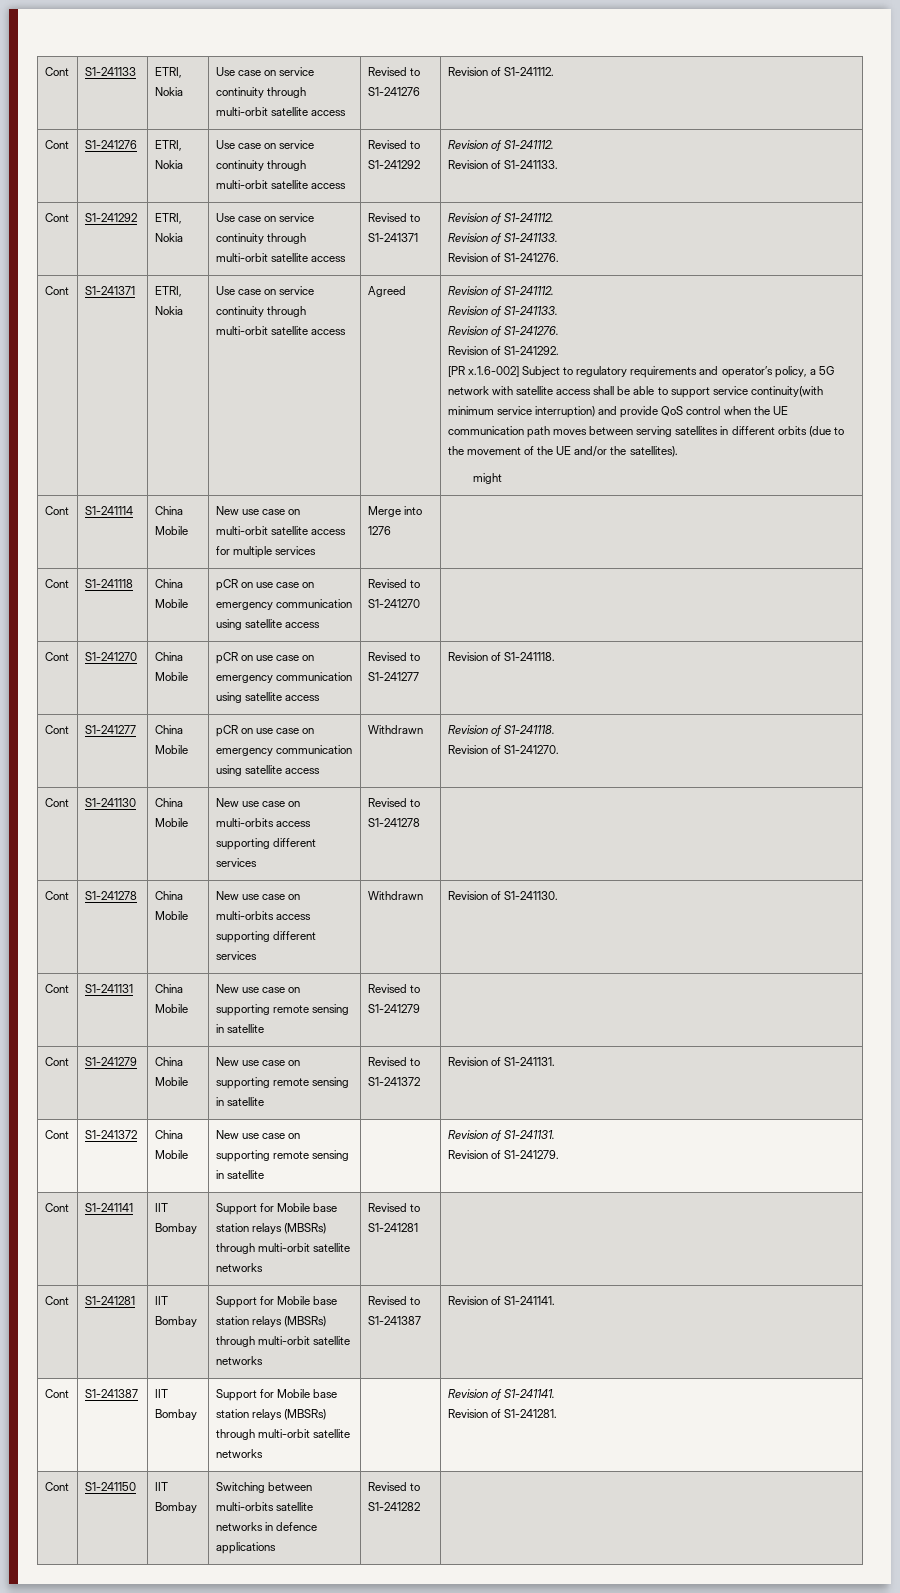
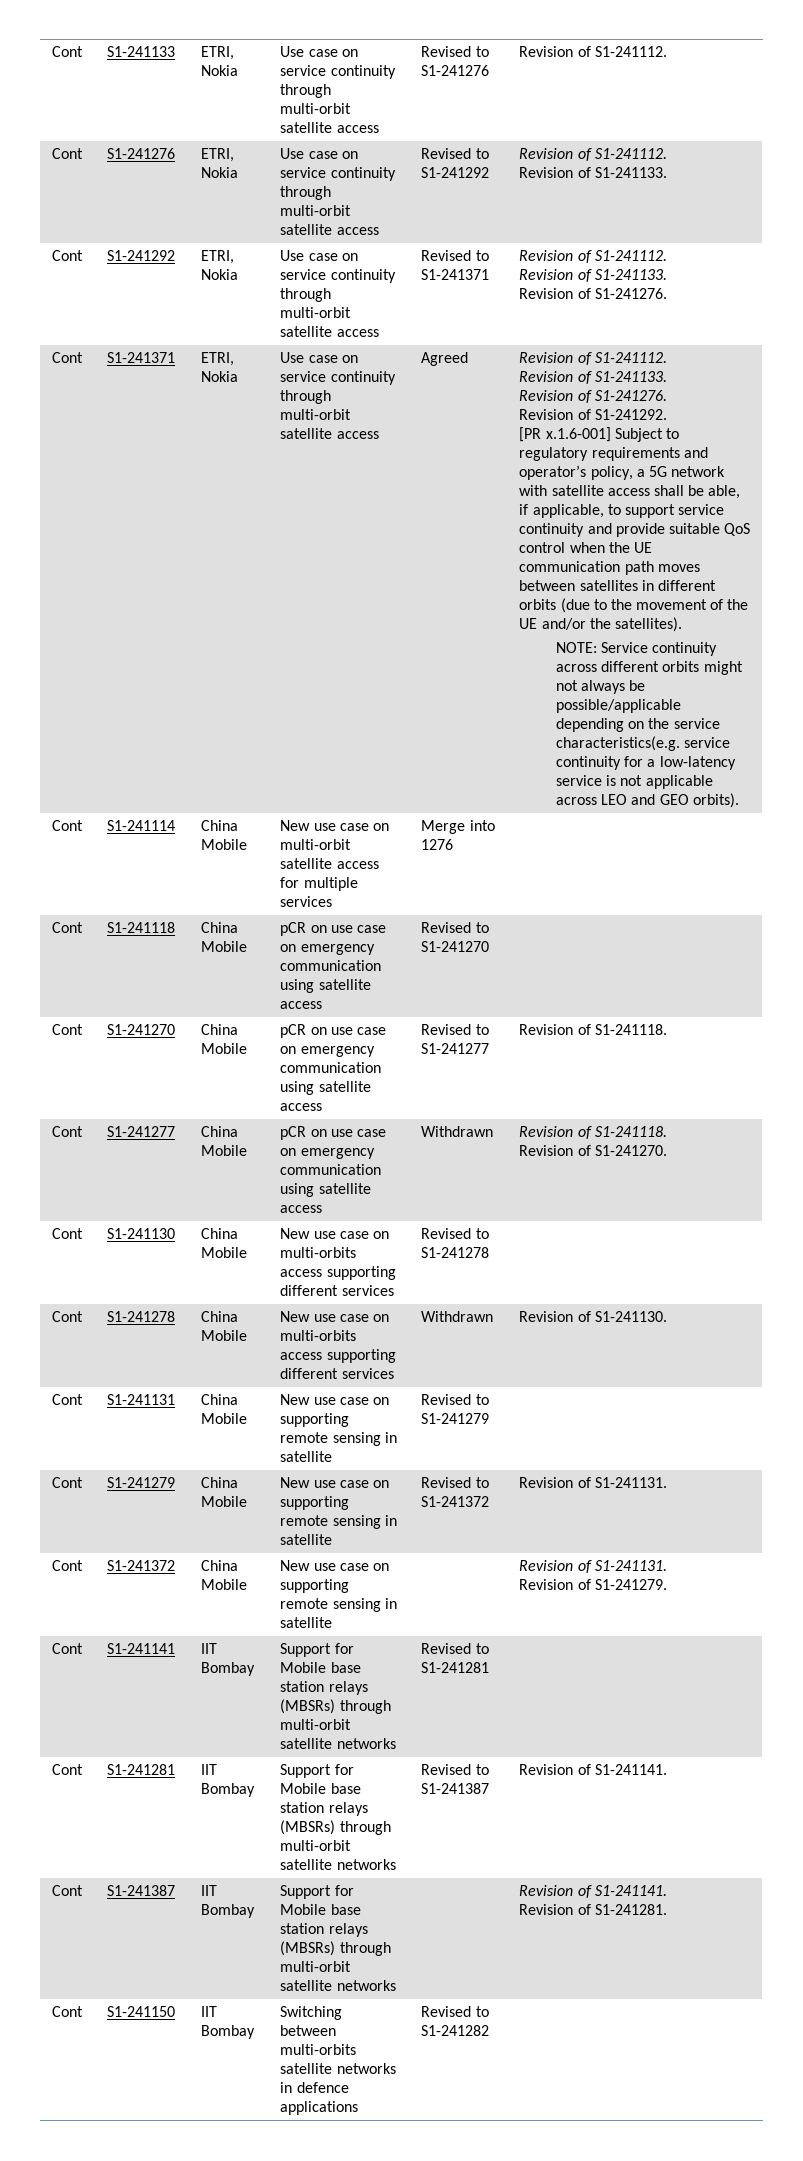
[467,366,519,377] x.1.6-002] -> [545,427,611,442] x.1.6-001]
[633,386,823,398] [447,406,595,418] able to support service continuity(with minimum service interruption) -> [708,485,741,499] [519,504,725,518] [519,523,585,537] able, if applicable, to support service continuity
(659, 412) none -> [668,523,720,534] suitable
[636,426,673,437] serving -> (576, 585) none
[473,473,503,484] might -> [556,642,718,656] [556,661,743,675] [556,680,646,694] [556,699,682,713] [556,718,720,732] [556,736,731,751] [556,756,736,770] [556,775,713,789] [556,793,739,808] NOTE: Service continuity across different orbits might not always be possible/applicable depending on the service characteristics(e.g. service continuity for a low-latency service is not applicable across LEO and GEO orbits).

